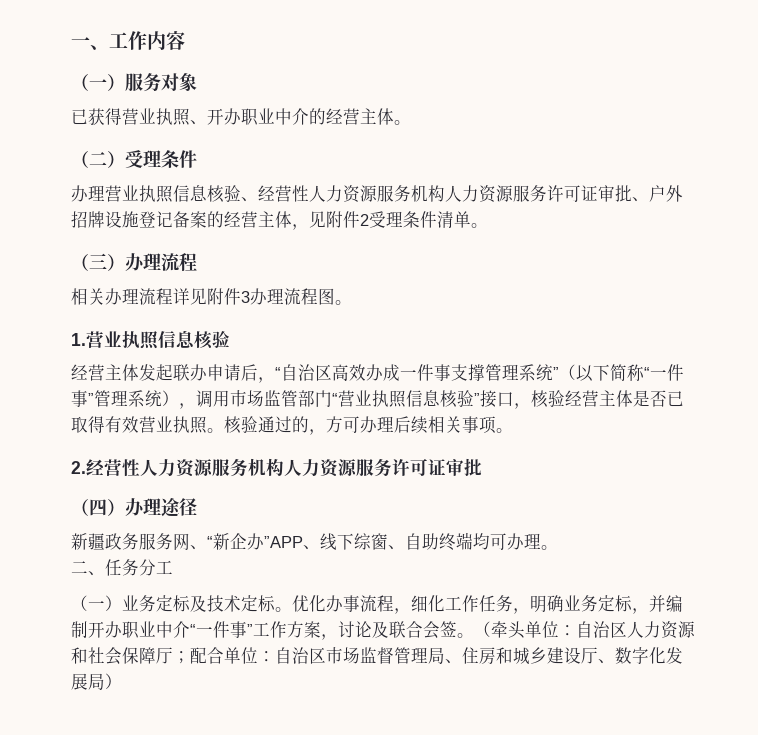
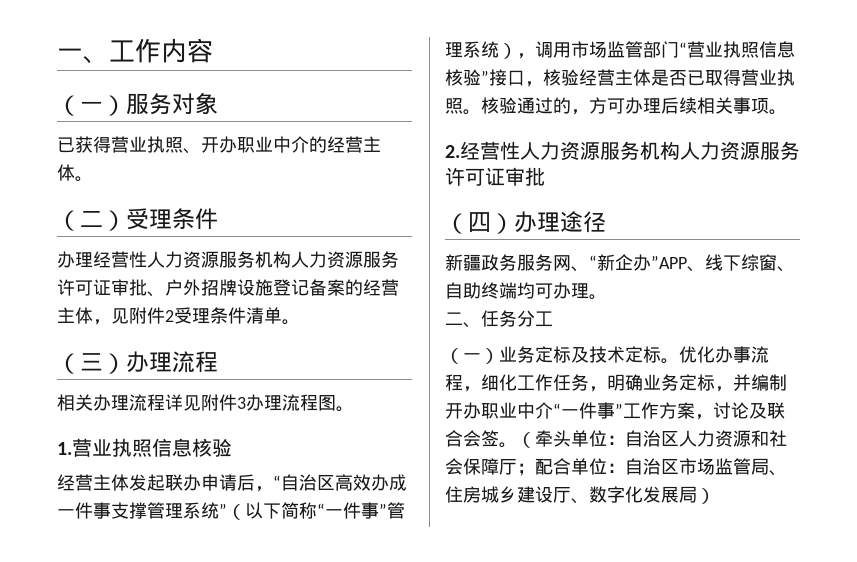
[105,185,258,203] 营业执照信息核验、 -> (93, 260) none
[105,416,139,433] 有效 -> (741, 77) none
[377,647,428,664] 督管理 -> [733,458,751,475] 管
[496,647,513,664] 和 -> (481, 494) none

